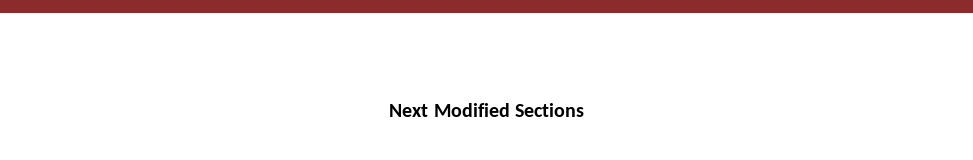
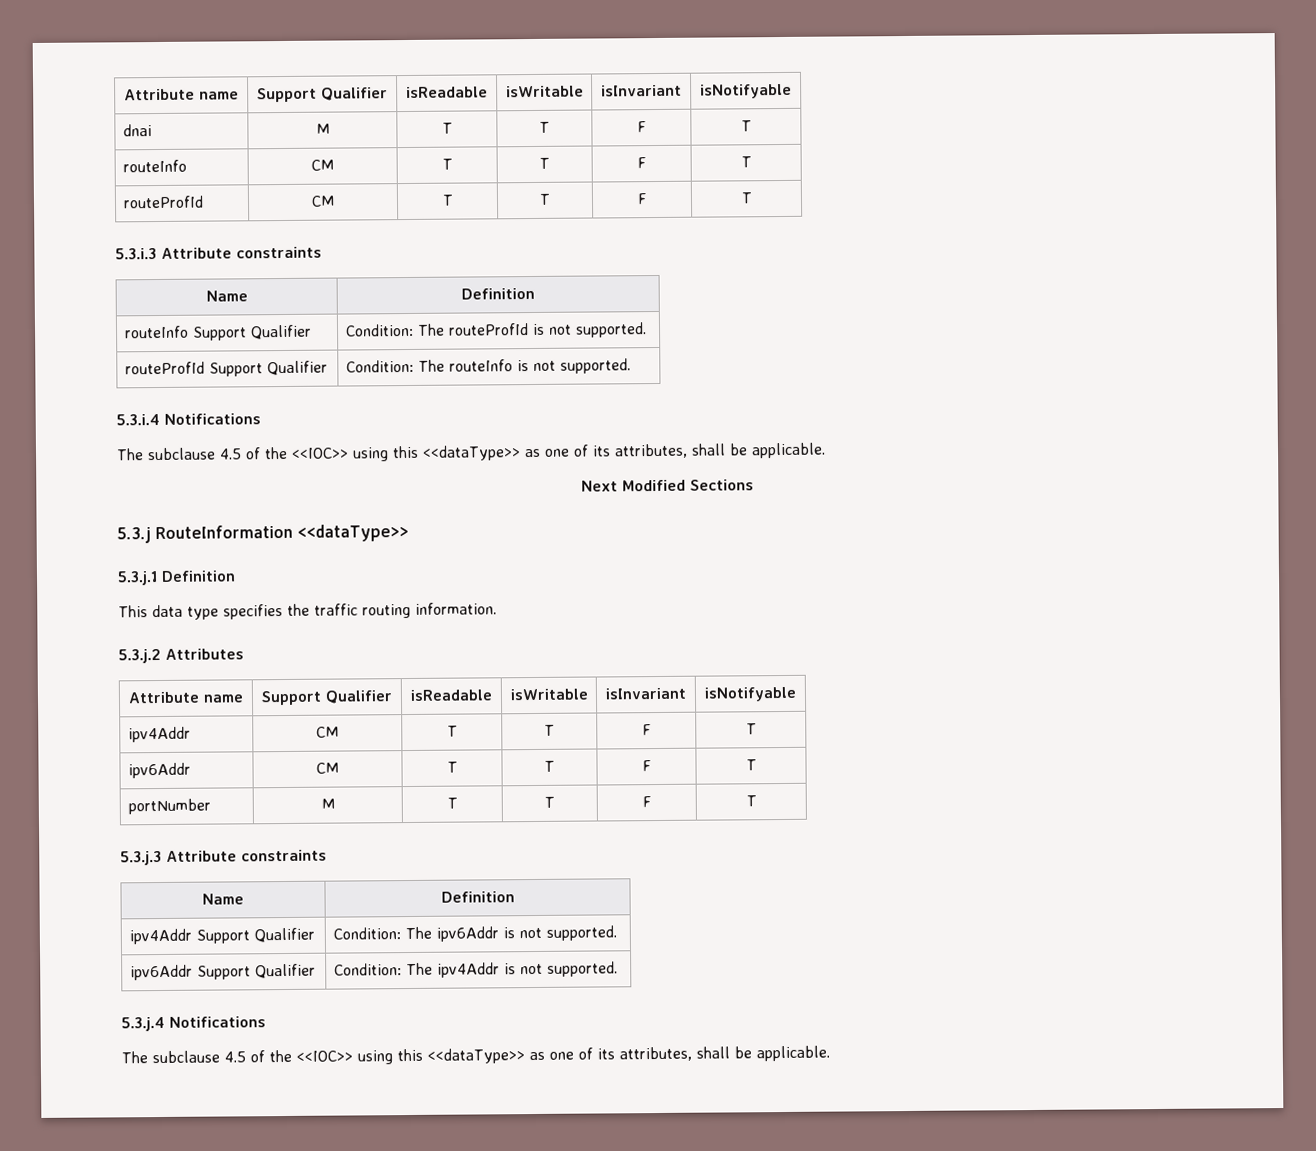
[389,103,584,117] Next Modified Sections -> [124,88,239,101] [257,87,388,103] [406,86,488,99] [505,85,584,98] [601,84,682,97] [700,83,792,99] [122,124,152,137] [315,123,330,135] [441,122,453,134] [539,121,550,133] [636,121,647,133] [740,120,752,132] [122,159,187,173] [311,159,334,171] [441,158,453,170] [539,157,550,169] [636,157,647,169] [740,156,752,168] [122,195,204,209] [311,195,335,207] [441,194,454,206] [539,193,551,205] [636,193,648,205] [740,192,753,204] [115,246,322,260] [205,290,248,302] [461,287,535,300] [123,324,312,341] [344,322,647,338] [124,360,328,377] [345,358,631,374] [116,413,261,426] [116,442,826,462] [581,479,754,492] [117,524,409,544] [117,570,236,586] [118,602,497,620] [118,648,244,664] [128,691,244,704] [261,690,393,706] [410,689,492,701] [509,688,588,701] [605,687,686,700] [704,686,797,702] [127,726,191,743] [316,726,339,738] [446,725,458,737] [544,724,555,736] [641,724,652,736] [745,723,757,735] [127,762,191,779] [316,762,339,774] [446,761,458,773] [544,760,555,772] [641,760,652,772] [745,759,757,771] [127,798,211,815] [320,798,335,810] [446,797,458,809] [544,796,555,808] [641,796,652,808] [745,795,757,807] [120,849,327,866] [202,893,244,905] [440,891,515,903] [128,927,315,945] [332,925,617,942] [129,963,316,981] [333,961,618,978] [121,1016,266,1032] [121,1045,830,1065] Attribute name | Support Qualifier | isReadable | isWritable | isInvariant | isNotifyable // dnai | M | T | T | F | T // routeInfo | CM | T | T | F | T // routeProfId | CM | T | T | F | T // 5.3.i.3 Attribute constraints // Name | Definition // routeInfo Support Qualifier | Condition: The routeProfId is not supported. // routeProfId Support Qualifier | Condition: The routeInfo is not supported. // 5.3.i.4 Notifications // The subclause 4.5 of the <<IOC>> using this <<dataType>> as one of its attributes, shall be applicable. // Next Modified Sections // 5.3.j RouteInformation <<dataType>> // 5.3.j.1 Definition // This data type specifies the traffic routing information. // 5.3.j.2 Attributes // Attribute name | Support Qualifier | isReadable | isWritable | isInvariant | isNotifyable // ipv4Addr | CM | T | T | F | T // ipv6Addr | CM | T | T | F | T // portNumber | M | T | T | F | T // 5.3.j.3 Attribute constraints // Name | Definition // ipv4Addr Support Qualifier | Condition: The ipv6Addr is not supported. // ipv6Addr Support Qualifier | Condition: The ipv4Addr is not supported. // 5.3.j.4 Notifications // The subclause 4.5 of the <<IOC>> using this <<dataType>> as one of its attributes, shall be applicable.

